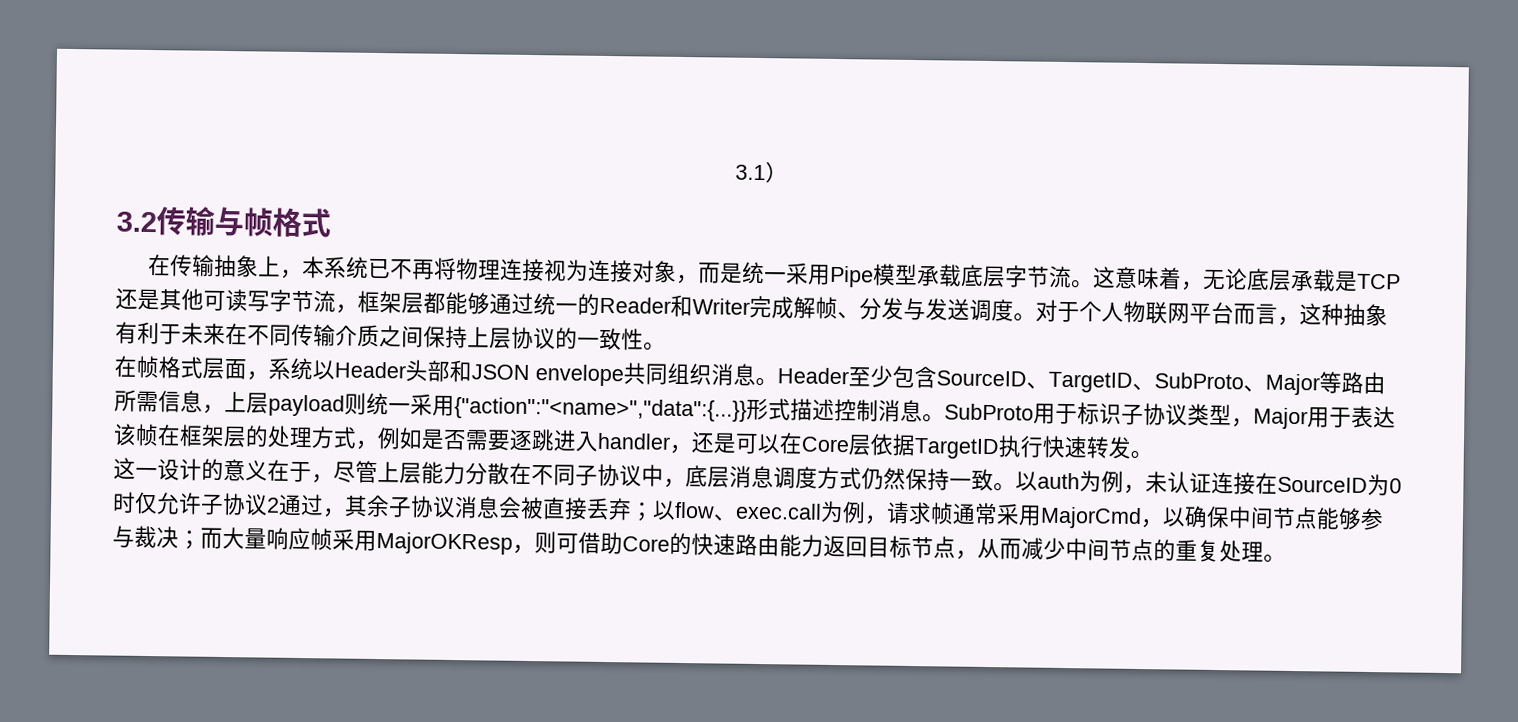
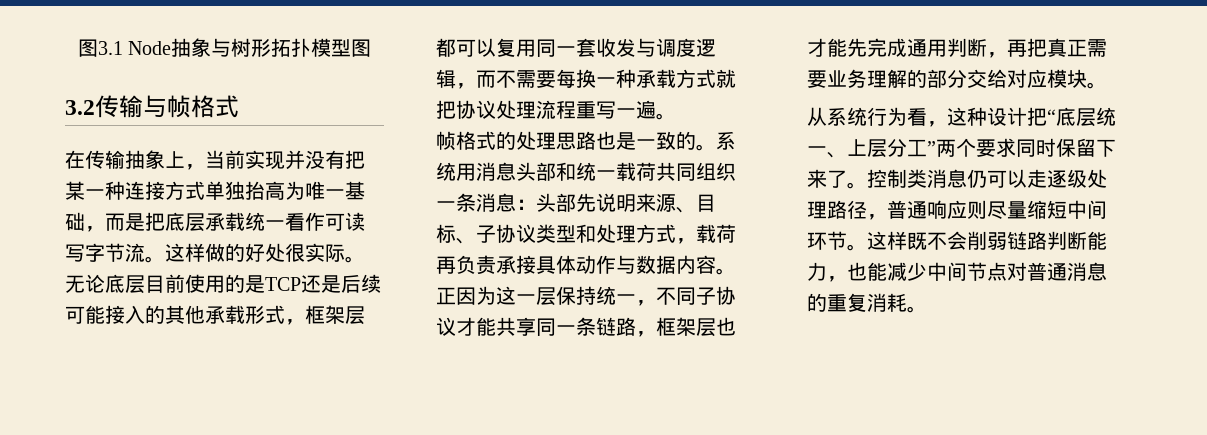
[735,162,788,184] 3.1） -> [77,38,372,57] 图3.1 Node抽象与树形拓扑模型图
[302,256,1402,292] [115,287,1388,327] [115,321,666,351] [114,355,1386,396] [114,389,1396,430] [113,423,1153,460] [113,457,1402,497] [112,491,1384,531] [112,525,1264,563] 本系统已不再将物理连接视为连接对象，而是统一采用Pipe模型承载底层字节流。这意味着，无论底层承载是TCP还是其他可读写字节流，框架层都能够通过统一的Reader和Writer完成解帧、分发与发送调度。对于个人物联网平台而言，这种抽象有利于未来在不同传输介质之间保持上层协议的一致性。 // 在帧格式层面，系统以Header头部和JSON envelope共同组织消息。Header至少包含SourceID、TargetID、SubProto、Major等路由所需信息，上层payload则统一采用{"action":"<name>","data":{...}}形式描述控制消息。SubProto用于标识子协议类型，Major用于表达该帧在框架层的处理方式，例如是否需要逐跳进入handler，还是可以在Core层依据TargetID执行快速转发。 // 这一设计的意义在于，尽管上层能力分散在不同子协议中，底层消息调度方式仍然保持一致。以auth为例，未认证连接在SourceID为0时仅允许子协议2通过，其余子协议消息会被直接丢弃；以flow、exec.call为例，请求帧通常采用MajorCmd，以确保中间节点能够参与裁决；而大量响应帧采用MajorOKResp，则可借助Core的快速路由能力返回目标节点，从而减少中间节点的重复处理 -> [205,150,365,170] [65,181,365,200] [65,212,365,232] [65,243,365,263] [65,274,381,294] [65,305,365,325] [436,38,716,57] [436,69,736,89] [436,100,676,120] [436,131,736,151] [436,162,736,181] [436,193,716,213] [436,224,736,244] [436,255,736,275] [436,286,736,306] [436,317,736,337] [807,38,1107,58] [807,69,1107,89] [807,107,1116,127] [807,138,1116,158] [807,169,1107,189] [807,200,1107,220] [807,231,1107,251] [807,262,1107,282] [807,293,907,312] 当前实现并没有把某一种连接方式单独抬高为唯一基础，而是把底层承载统一看作可读写字节流。这样做的好处很实际。无论底层目前使用的是TCP还是后续可能接入的其他承载形式，框架层都可以复用同一套收发与调度逻辑，而不需要每换一种承载方式就把协议处理流程重写一遍。 // 帧格式的处理思路也是一致的。系统用消息头部和统一载荷共同组织一条消息：头部先说明来源、目标、子协议类型和处理方式，载荷再负责承接具体动作与数据内容。正因为这一层保持统一，不同子协议才能共享同一条链路，框架层也才能先完成通用判断，再把真正需要业务理解的部分交给对应模块。 // 从系统行为看，这种设计把“底层统一、上层分工”两个要求同时保留下来了。控制类消息仍可以走逐级处理路径，普通响应则尽量缩短中间环节。这样既不会削弱链路判断能力，也能减少中间节点对普通消息的重复消耗

